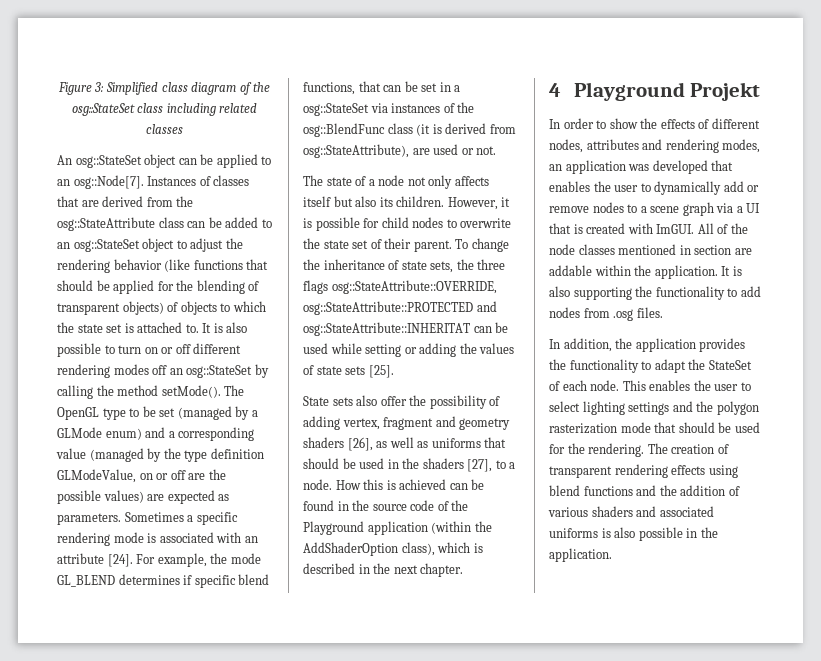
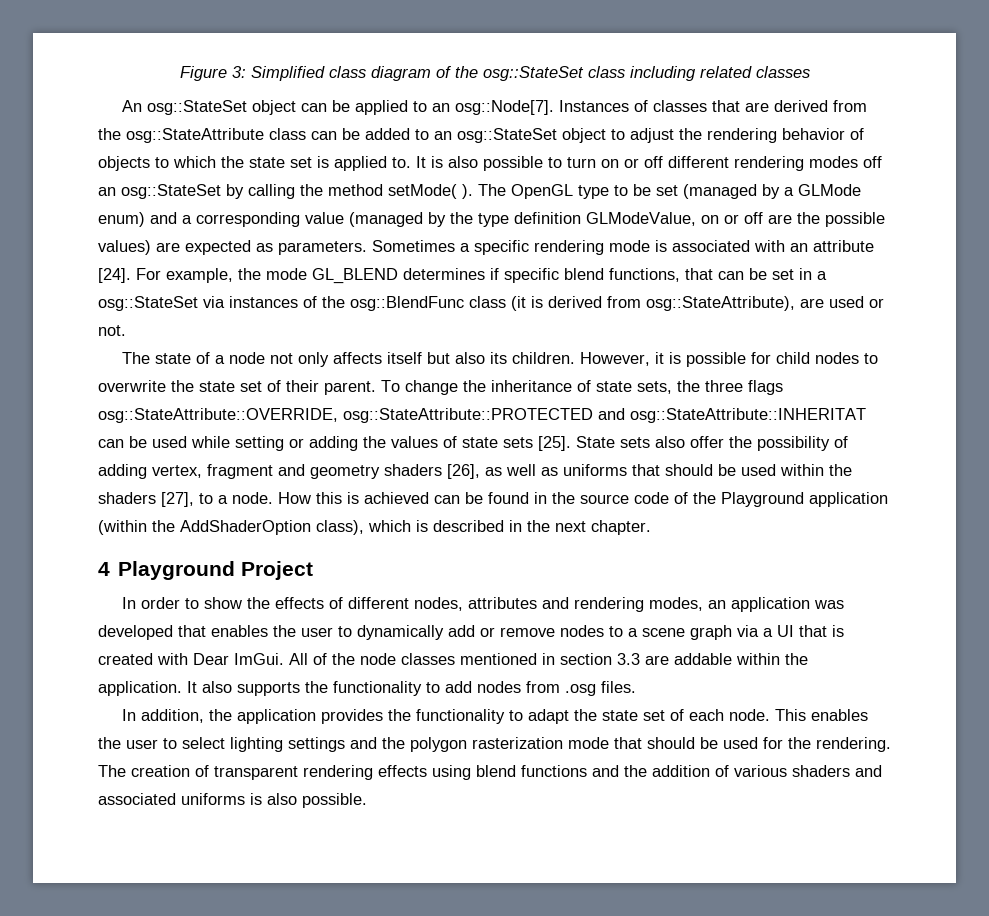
[164,259,269,272] [57,280,260,294] [57,301,164,315] (like functions that should be applied for the blending of transparent objects) -> (845, 134) none
[137,322,183,333] attached -> [334,156,387,171] applied
[161,385,221,398] setMode(). -> [388,184,473,199] setMode( ).
(394, 371) // -> (571, 443) none
[387,459,399,469] in -> [780,464,824,476] within
[690,82,761,101] Projekt -> [241,561,314,580] Project
[656,224,695,234] ImGUI. -> [193,653,284,665] Dear ImGui.
(732, 250) none -> [617,653,640,665] 3.3
[732,266,742,276] [549,286,632,300] is also supporting -> [202,681,300,696] also supports
[708,360,752,370] StateSet -> [602,710,666,721] state set
[638,527,718,541] [549,548,612,562] possible in the application. -> [302,793,367,808] possible.

